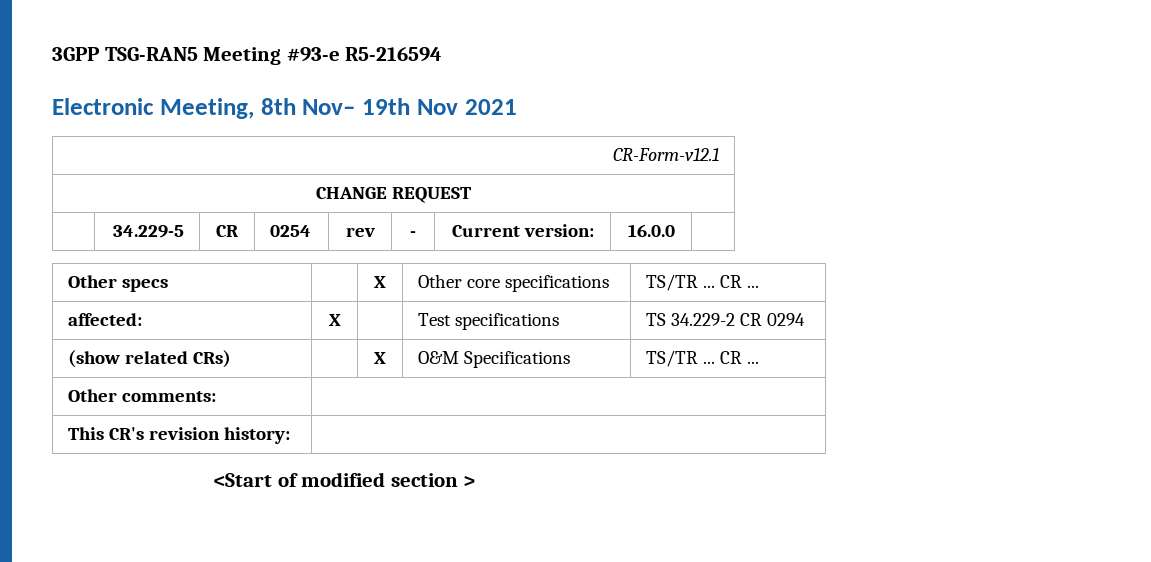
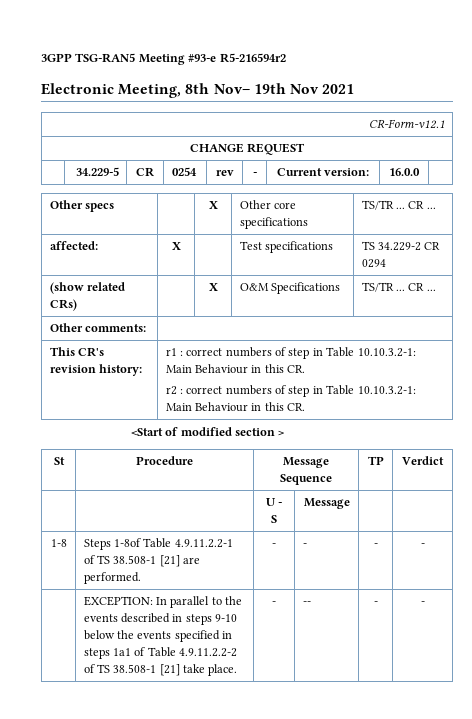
[345,47,443,62] R5-216594 -> [219,53,286,63] R5-216594r2
(291, 435) none -> [165,347,416,359] [165,364,306,374] [165,385,416,397] [165,402,306,412] r1 : correct numbers of step in Table 10.10.3.2-1: Main Behaviour in this CR. // r2 : correct numbers of step in Table 10.10.3.2-1: Main Behaviour in this CR.
(476, 481) none -> [53,457,65,465] [136,456,193,465] [283,457,329,468] [280,474,332,485] [367,456,384,465] [402,456,444,465] [265,498,283,506] [271,515,277,523] [303,498,350,509] [50,539,67,547] [83,538,233,550] [83,555,201,567] [83,572,141,584] [272,543,276,547] [302,543,307,547] [373,543,378,547] [420,543,425,547] [83,596,243,608] [83,613,238,625] [83,630,233,642] [83,647,238,659] [83,664,238,676] [272,601,276,605] [302,601,311,605] [373,601,378,605] [420,601,425,605] // St | Procedure | Message Sequence | TP | Verdict // | | U - S | Message | | // 1-8 | Steps 1-8of Table 4.9.11.2.2-1 of TS 38.508-1 [21] are performed. | - | - | - | - // | EXCEPTION: In parallel to the events described in steps 9-10 below the events specified in steps 1a1 of Table 4.9.11.2.2-2 of TS 38.508-1 [21] take place. | - | -- | - | -

